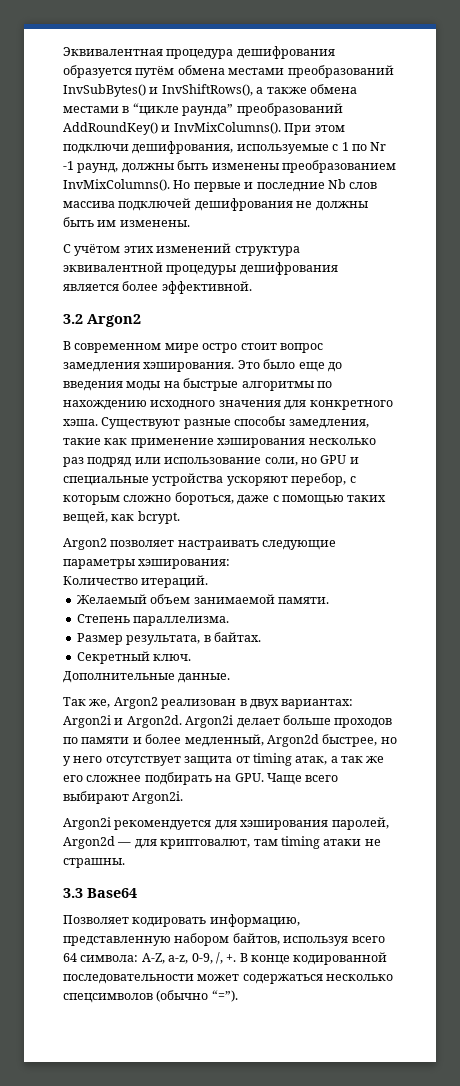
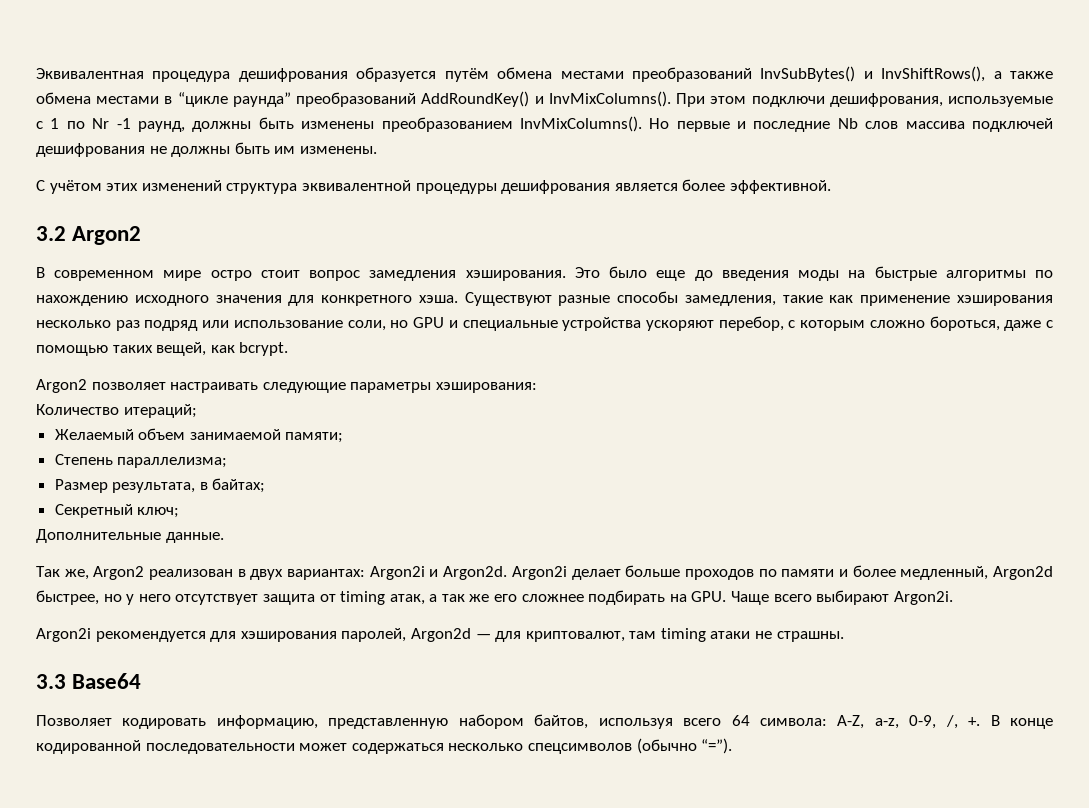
[141,575,209,588] итераций. -> [123,404,197,418] итераций;
[277,597,329,604] памяти. -> [285,432,344,443] памяти;
[133,616,230,626] параллелизма. -> [117,457,228,468] параллелизма;
[213,632,261,642] байтах. -> [212,478,266,493] байтах;
[153,654,192,661] ключ. -> [137,507,180,518] ключ;

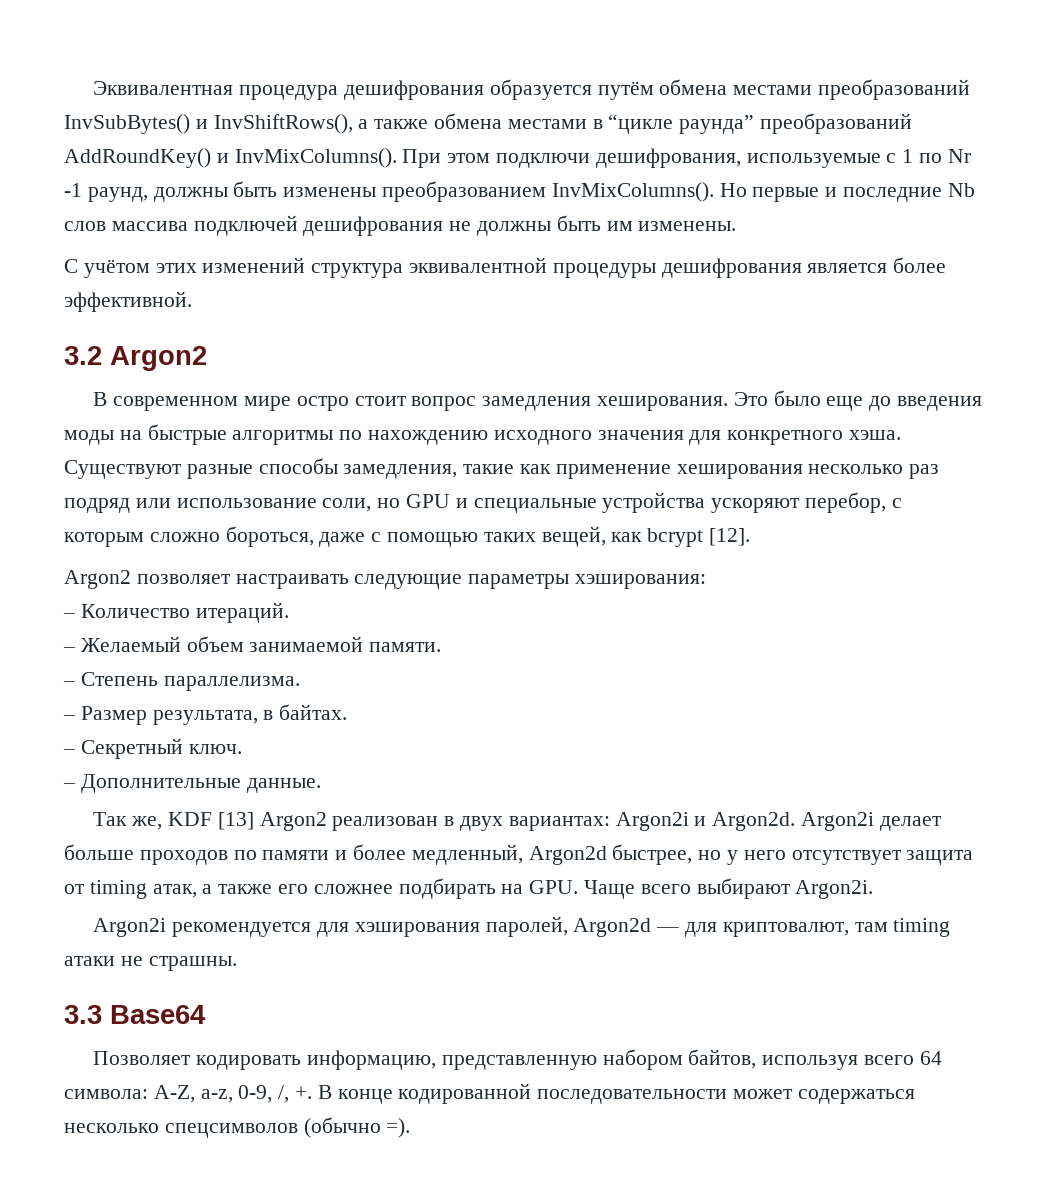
[465,270,566,281] хэширования. -> [596,396,728,411] хеширования.
[956,295,1053,306] хэширования -> [676,464,803,479] хеширования
[239,342,289,356] bcrypt. -> [647,528,751,547] bcrypt [12].
[36,404,197,418] [54,428,344,443] [54,454,228,468] [54,478,266,493] [54,504,180,518] Количество итераций; // Желаемый объем занимаемой памяти; // Степень параллелизма; // Размер результата, в байтах; // Секретный ключ; // -> [63,602,289,623] [63,636,442,652] [63,672,300,691] [63,704,348,725] [63,738,242,759] [63,783,75,788] – Количество итераций. // – Желаемый объем занимаемой памяти. // – Степень параллелизма. // – Размер результата, в байтах. // – Секретный ключ. // –
(89, 574) none -> [167,812,254,830] KDF [13]
[441,594,490,602] так же -> [218,884,273,894] также
[701,738,733,754] “=”). -> [386,1118,411,1138] =).

